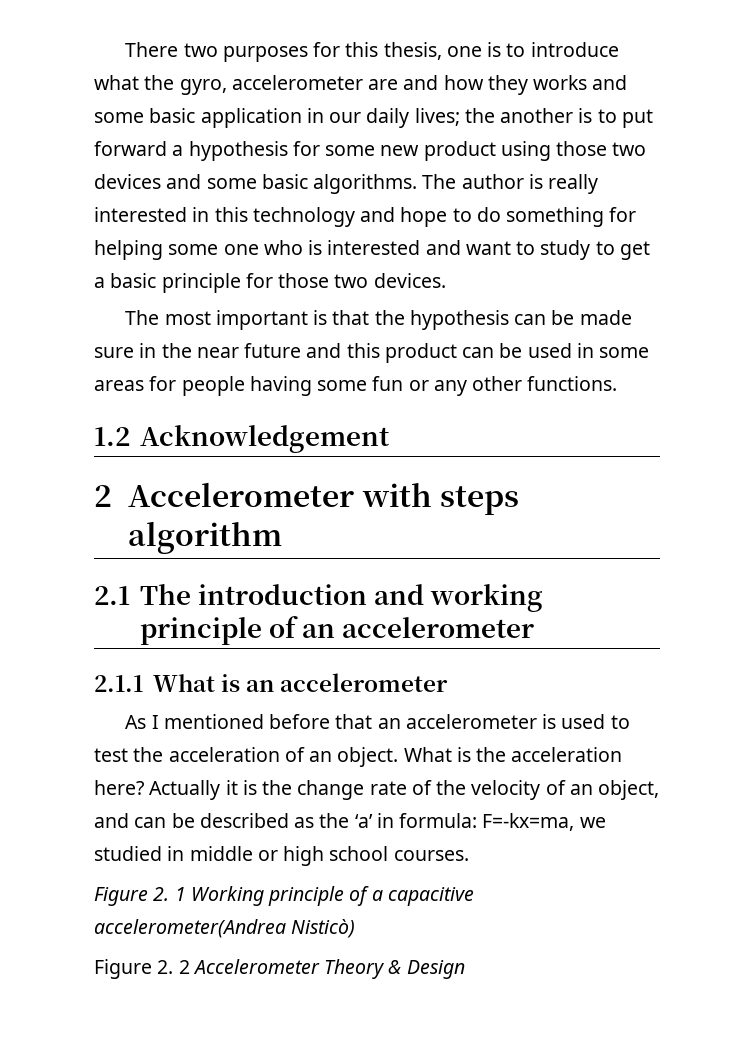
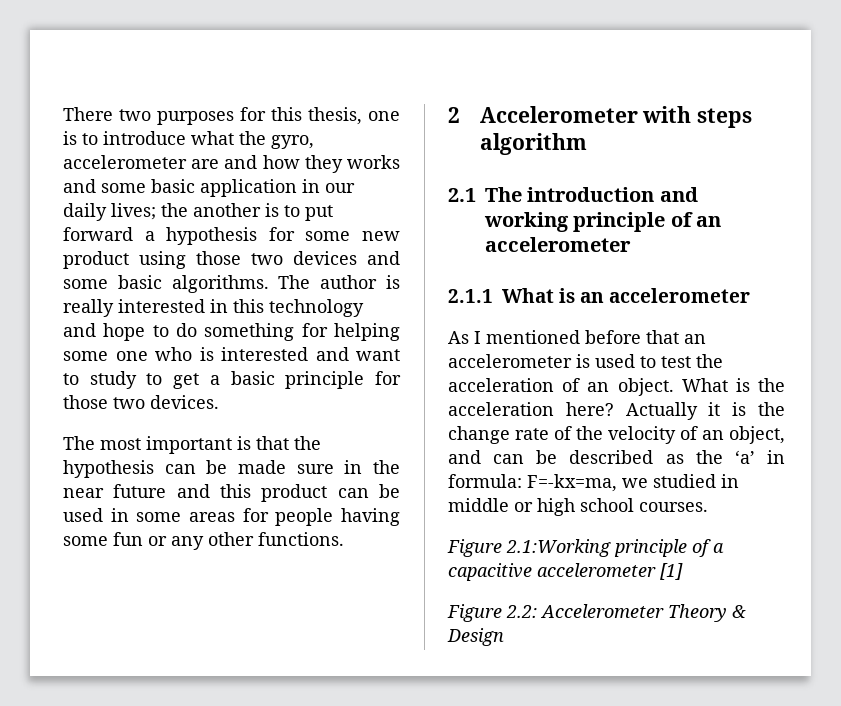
[94,425,390,453] // 1.2 Acknowledgement -> (344, 539) none
[153,886,264,906] 2. 1 Working -> [506,539,611,557] 2.1:Working
[94,919,356,938] [94,959,190,979] accelerometer(Andrea Nisticò) // Figure 2. 2 -> [537,563,683,580] [447,604,537,622] accelerometer [1] // Figure 2.2:

